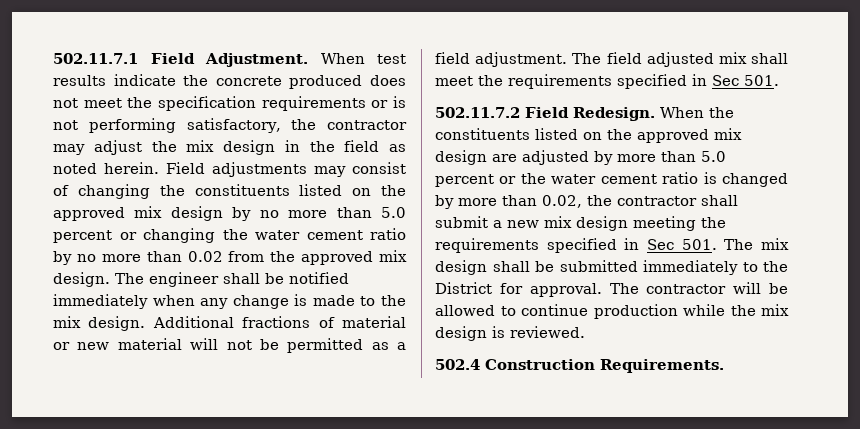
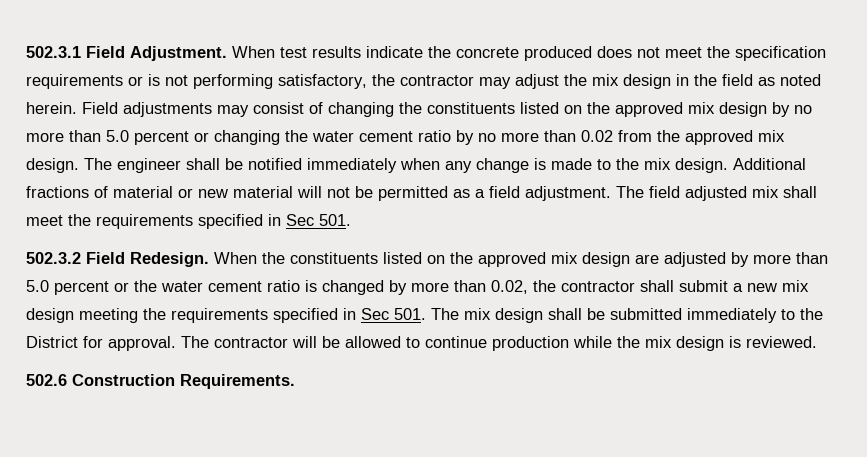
[53,53,138,64] 502.11.7.1 -> [26,46,81,58] 502.3.1
[435,107,520,118] 502.11.7.2 -> [26,252,81,264] 502.3.2
[435,359,480,370] 502.4 -> [26,374,67,386] 502.6

